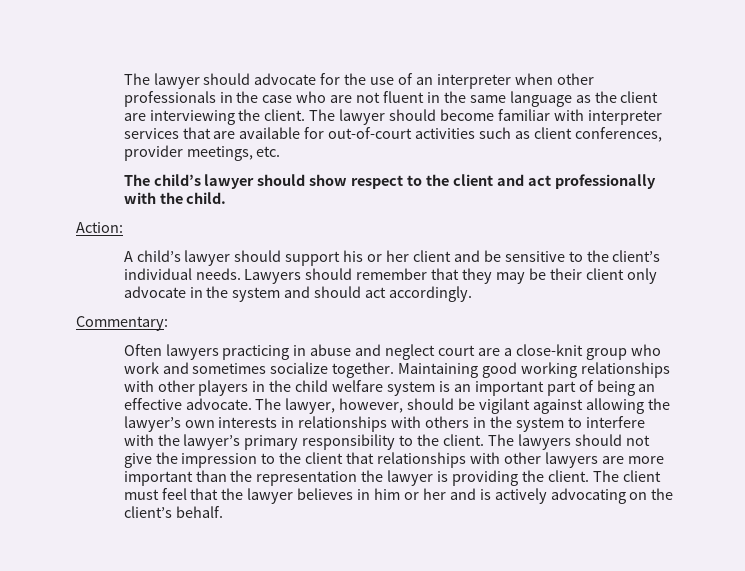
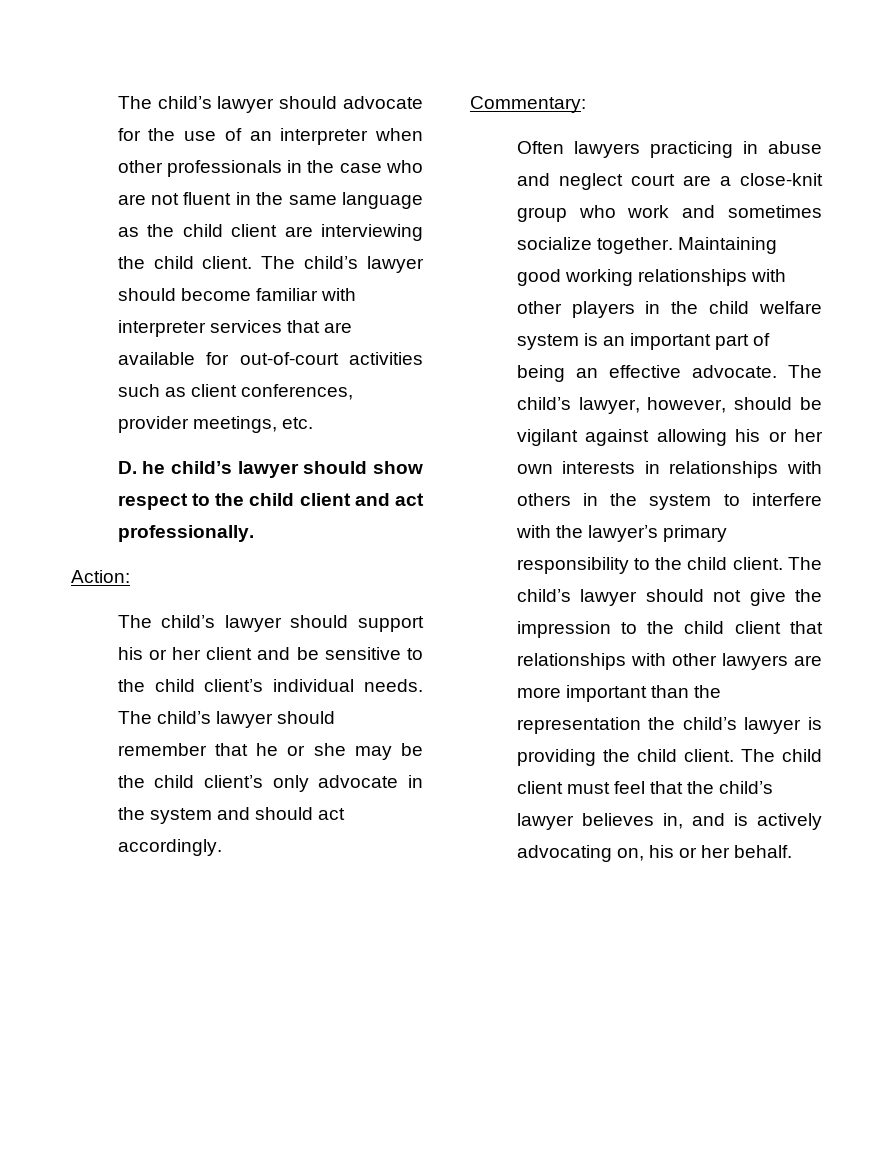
[123,73,150,85] The -> [117,96,212,109] The child’s
(617, 97) none -> [182,224,223,237] child
[264,109,336,121] client. The -> [153,256,359,269] child client. The child’s
[123,174,150,186] The -> [117,461,166,474] D. he
(450, 180) none -> [249,493,295,506] child
[554,174,656,189] [123,192,227,204] professionally with the child. -> [117,525,254,542] professionally.
[123,251,133,262] A -> [117,615,152,628] The
(609, 256) none -> [154,679,195,692] child
[244,268,624,284] Lawyers should remember that they may be their client -> [117,711,336,728] [117,743,424,760] [117,775,263,788] The child’s lawyer should remember that he or she may be the child client’s
(282, 404) none -> [516,397,571,410] child’s
[647,398,670,410] [123,416,181,432] the lawyer’s -> [735,429,824,442] his or her
[443,434,571,450] client. The lawyers -> [687,557,822,570] [516,589,638,606] child client. The child’s lawyer
(302, 458) none -> [684,621,725,634] child
(384, 476) none -> [682,717,737,730] child’s
[547,470,619,482] client. The -> [636,749,822,762] child client. The child
(244, 494) none -> [719,781,774,794] child’s
[357,488,674,504] [123,506,172,518] in him or her and is actively advocating on the client’s -> [662,813,822,830] [516,845,731,862] in, and is actively advocating on, his or her

